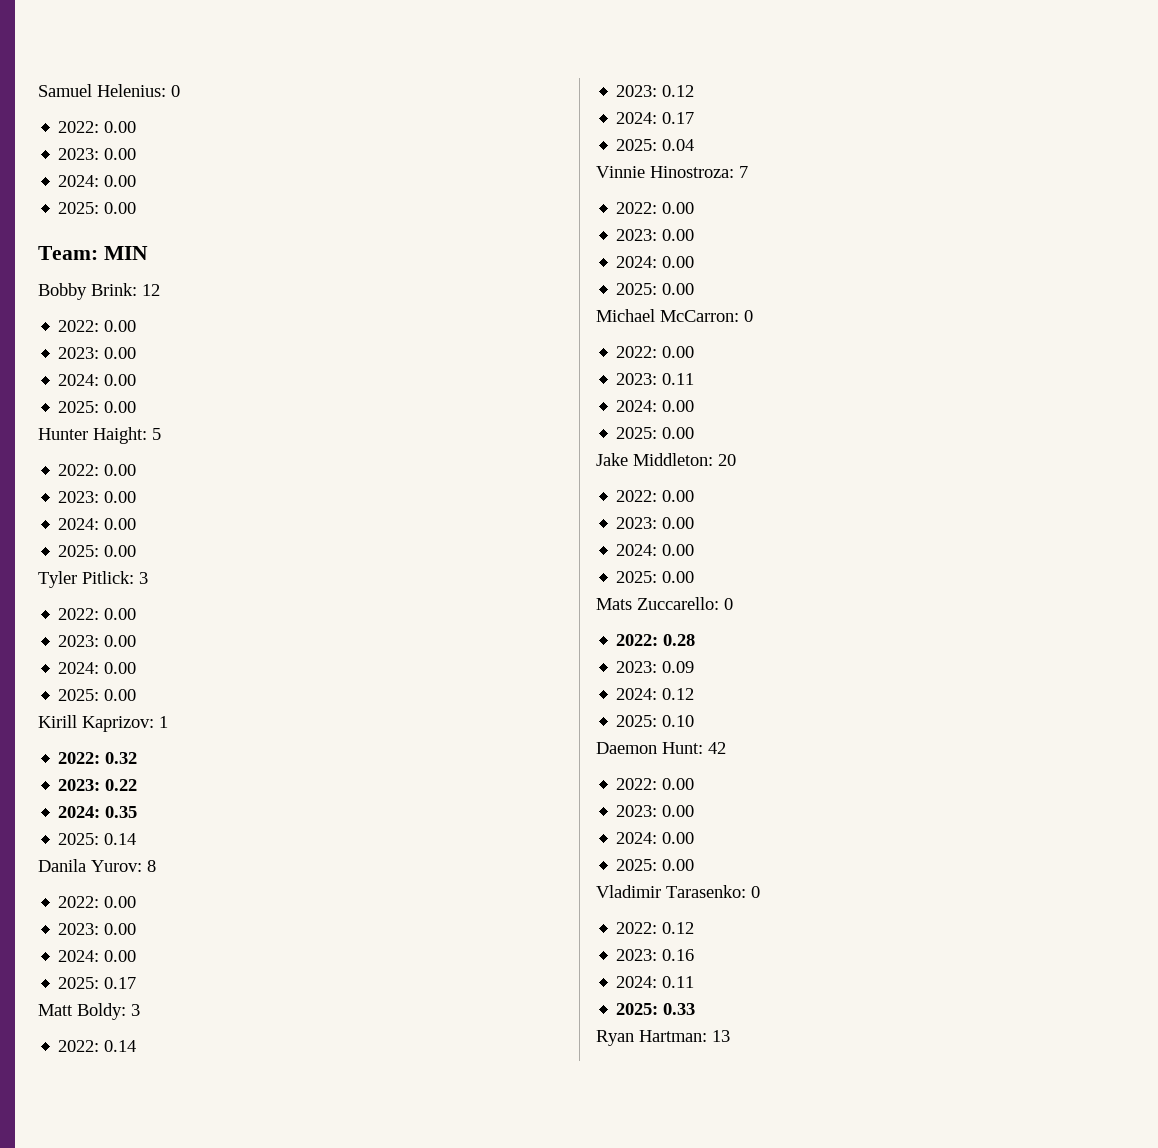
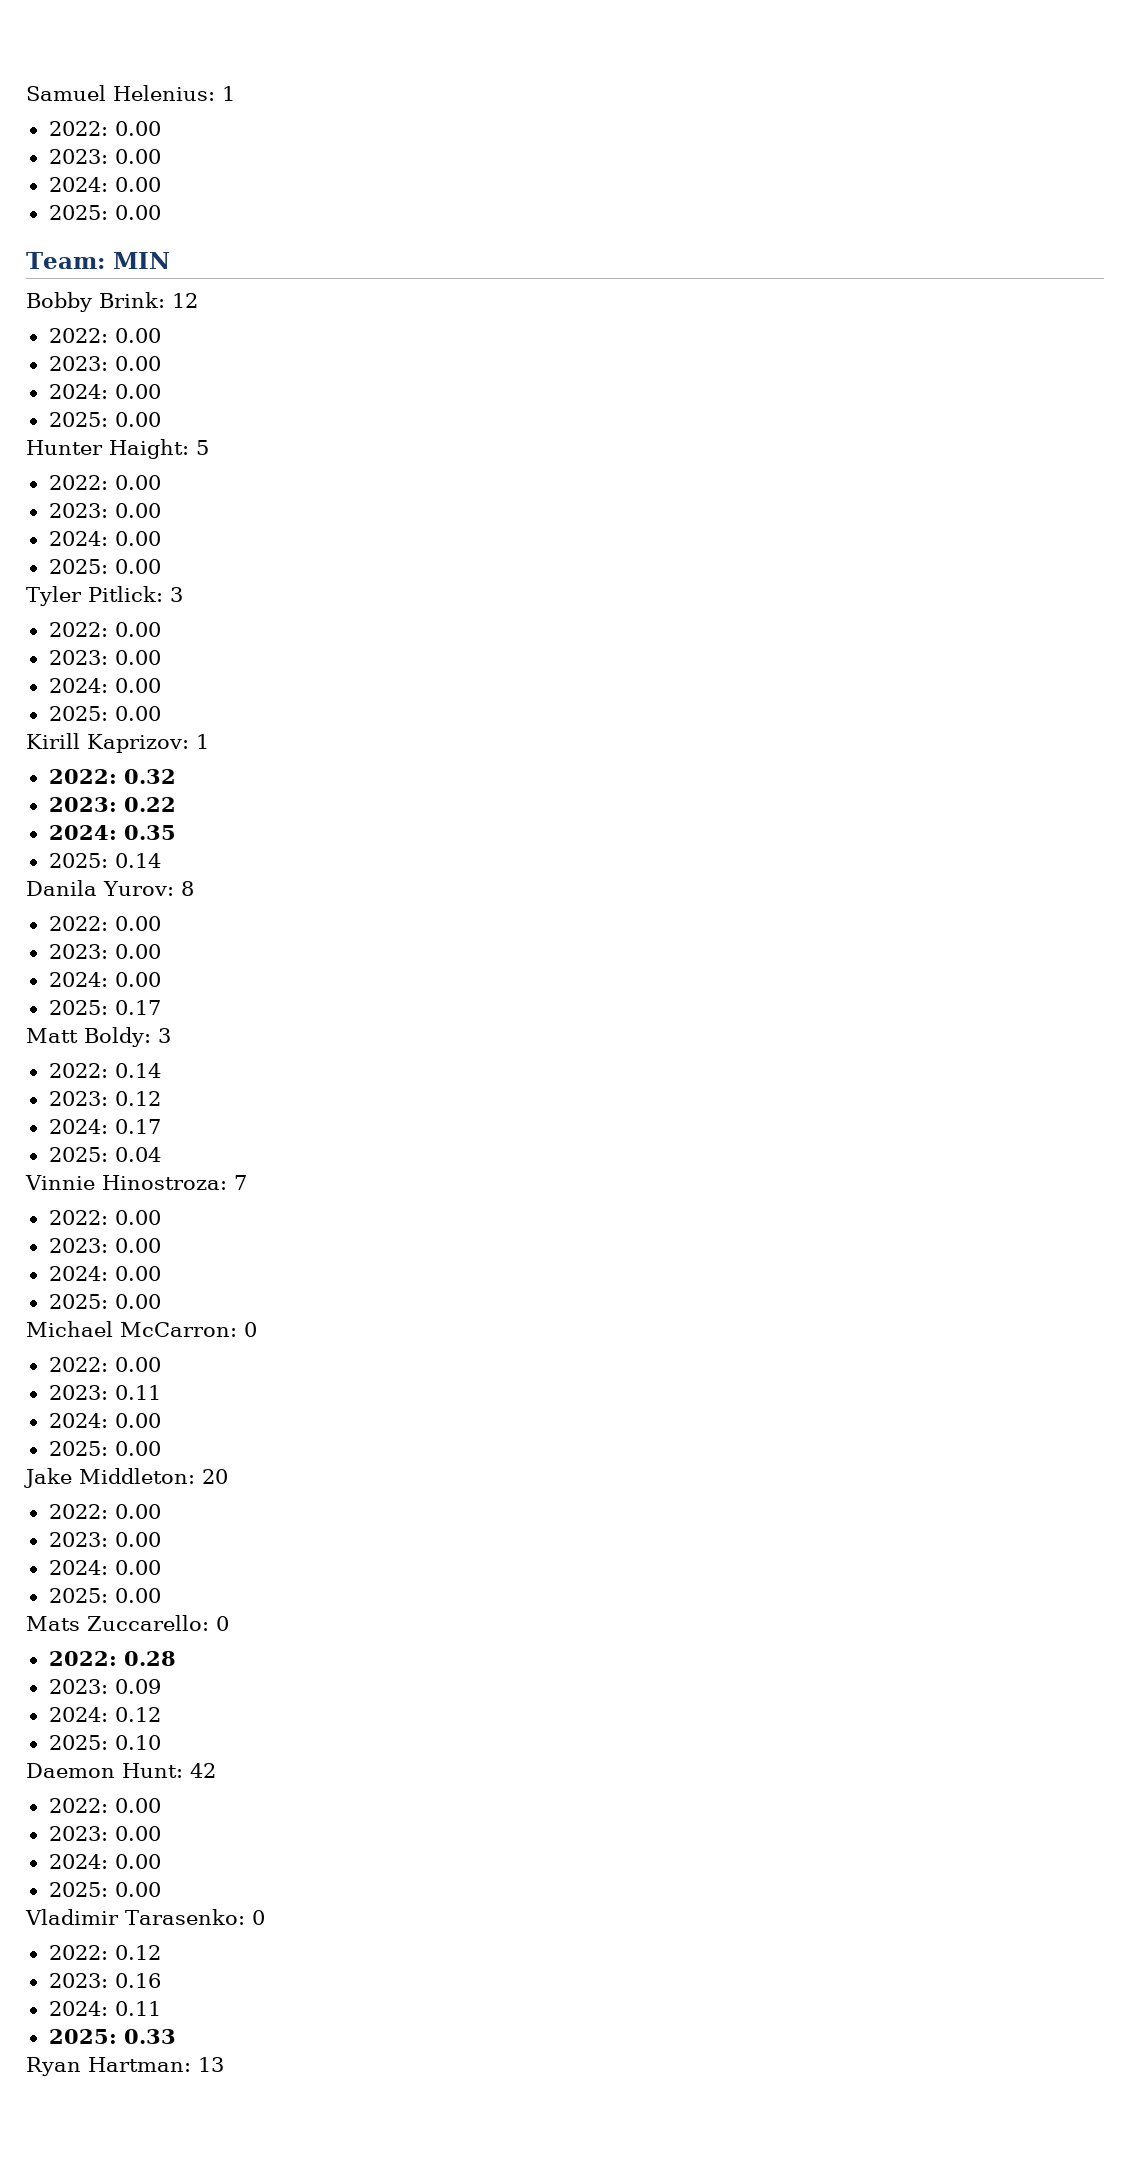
[171,85,180,97] 0 -> [222,86,235,101] 1

